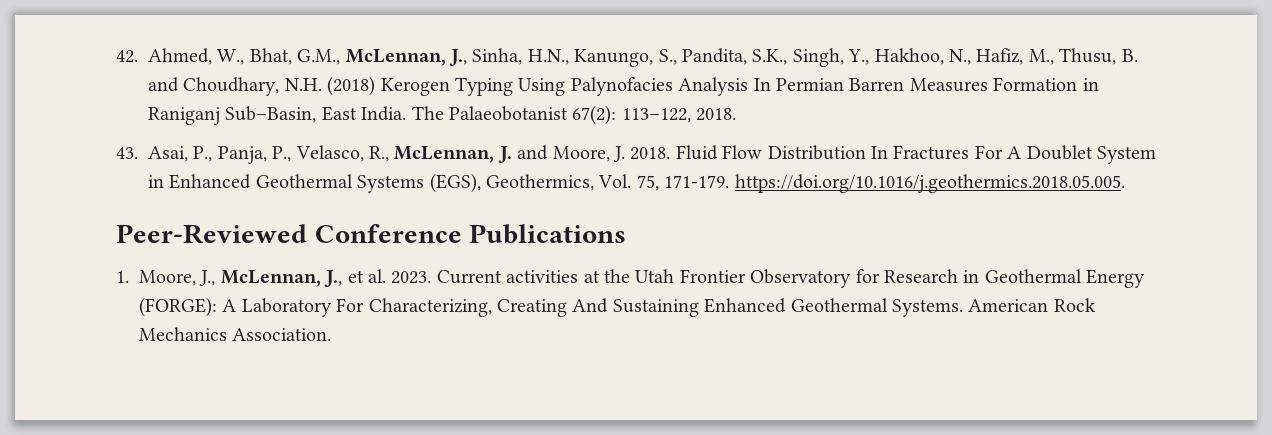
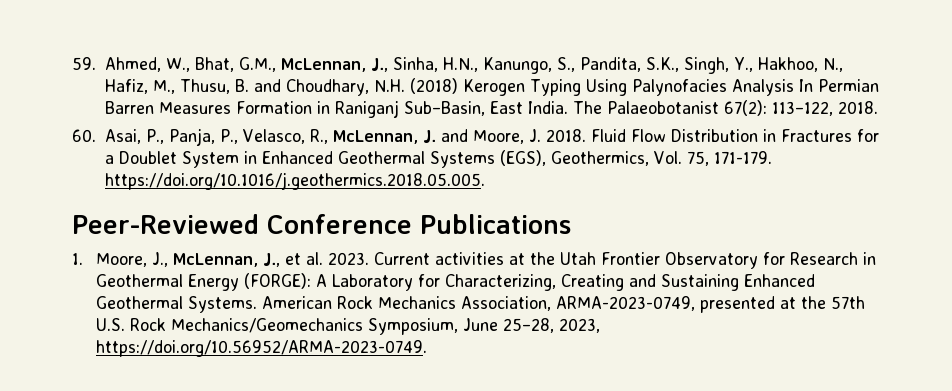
[116,50,138,63] 42. -> [72,57,96,70] 59.
[116,147,138,159] 43. -> [72,129,96,142] 60.
[870,145,1022,160] In Fractures For A -> [762,129,879,142] [104,155,114,164] in Fractures for a
[336,298,365,312] For -> [418,274,441,287] for
[572,298,609,313] And -> [629,274,657,287] and
[232,328,332,341] Association. -> [461,296,866,313] [96,318,601,335] [96,340,428,357] Association, ARMA-2023-0749, presented at the 57th U.S. Rock Mechanics/Geomechanics Symposium, June 25–28, 2023, https://doi.org/10.56952/ARMA-2023-0749.

